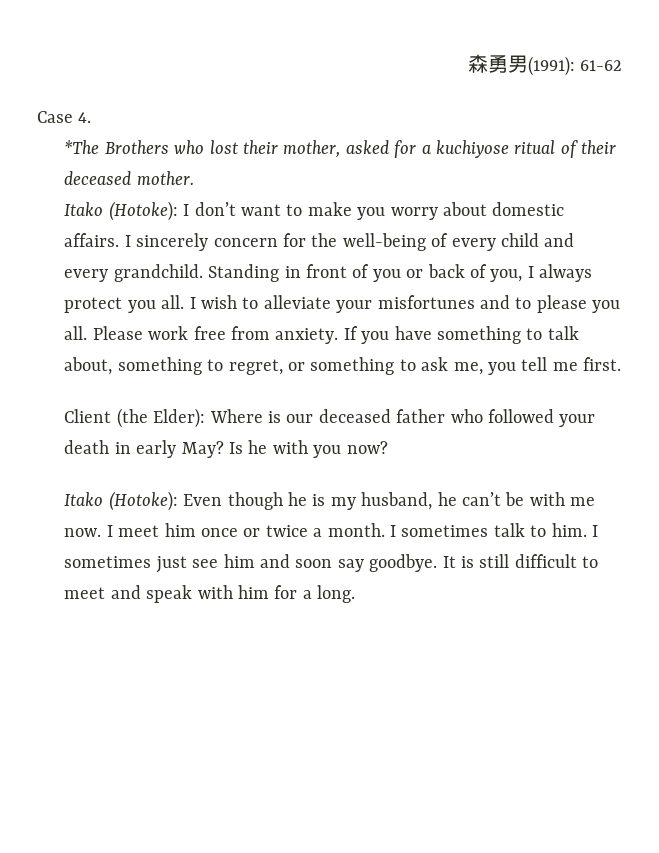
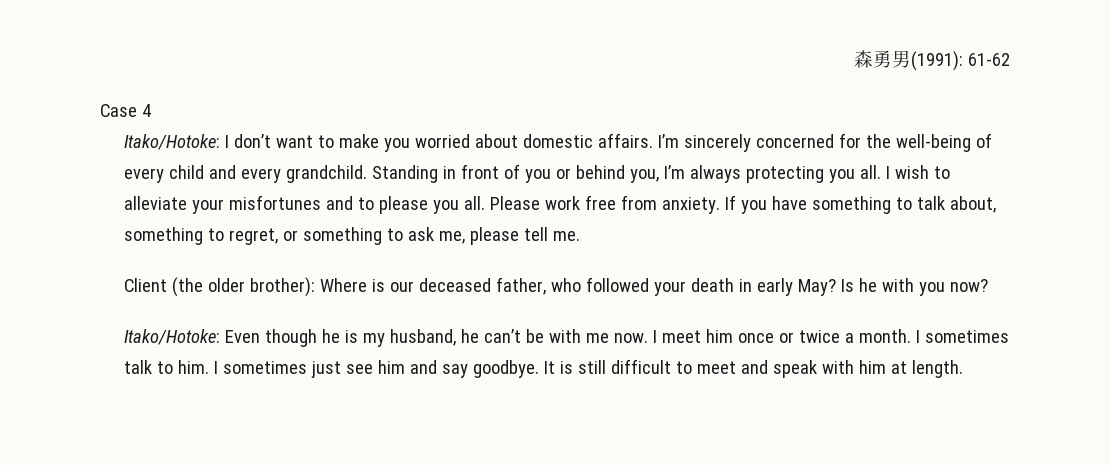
[78,112,92,123] [64,140,617,158] [64,171,194,185] [64,201,178,221] 4. // *The Brothers who lost their mother, asked for a kuchiyose ritual of their deceased mother. // Itako (Hotoke): -> [141,104,151,117] [123,134,220,150] 4 // Itako/Hotoke:
[390,207,438,220] worry -> [414,134,470,148] worried
[124,233,278,251] I sincerely concern -> [657,134,834,152] I’m sincerely concerned
[427,264,593,282] [64,297,123,313] back of you, I always protect -> [575,165,824,183] behind you, I’m always protecting
[488,357,622,375] you tell me first. -> [469,227,580,245] please tell me.
[153,408,206,428] Elder): -> [207,277,315,297] older brother):
[396,409,446,423] father -> [495,277,546,295] father,
[64,491,178,511] Itako (Hotoke): -> [123,329,220,345] Itako/Hotoke:
[295,559,333,568] soon -> (437, 367) none
[274,585,356,603] for a long. -> [890,360,963,378] at length.

